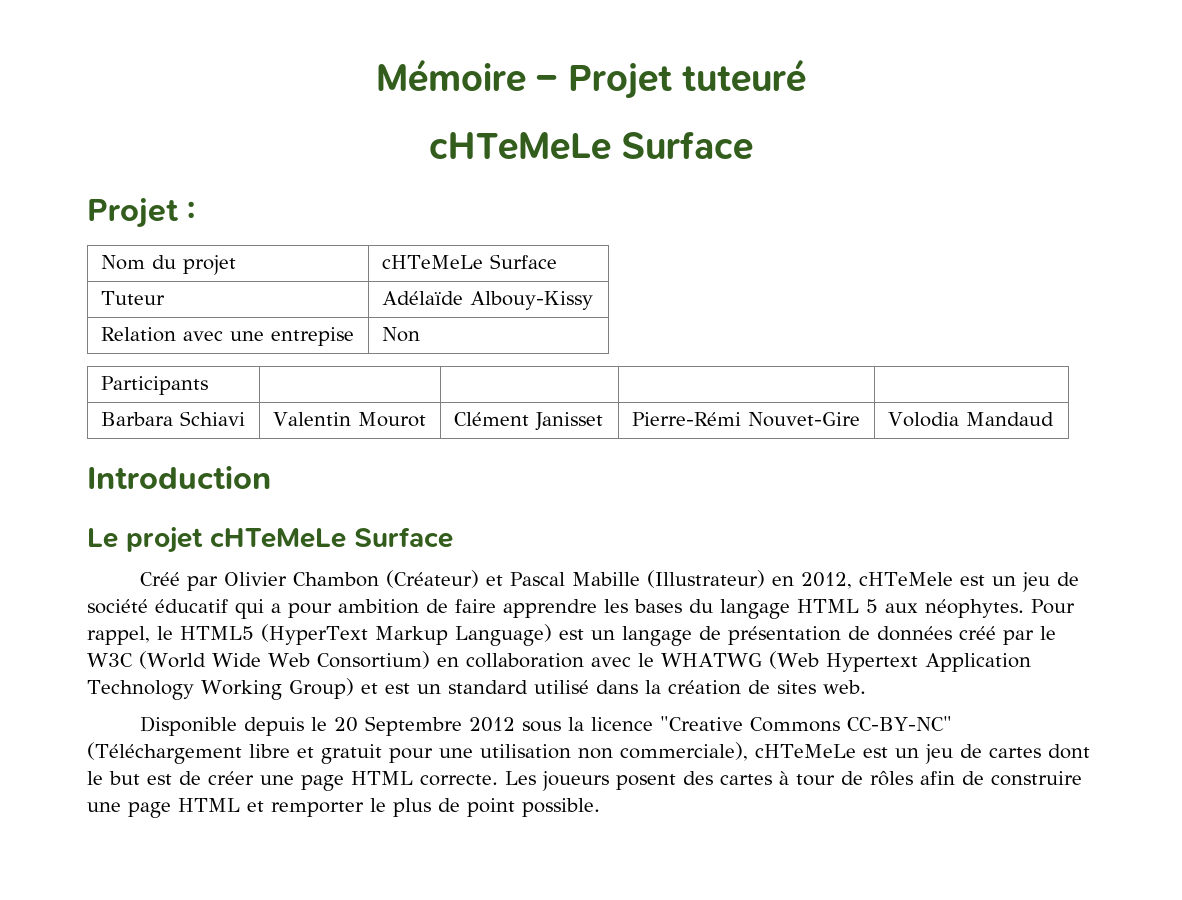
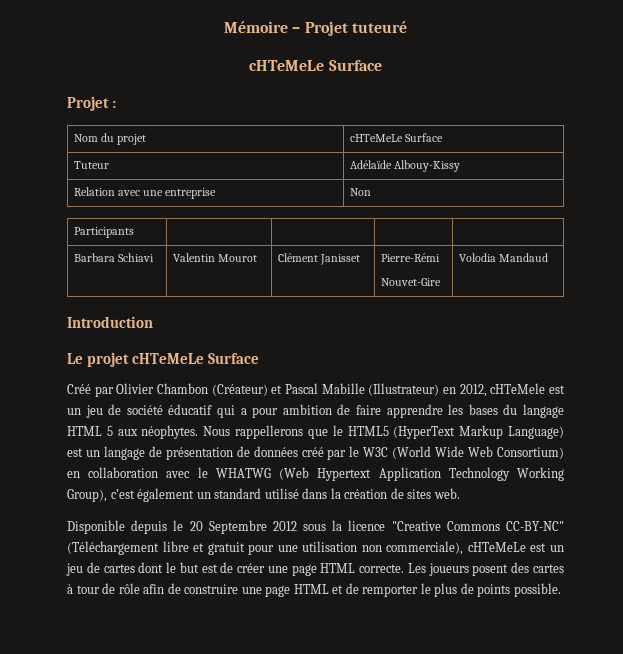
[270,327,354,346] entrepise -> [165,188,217,199] entreprise
(741, 419) none -> (440, 257) //
[1031,599,1075,614] [87,626,150,645] Pour rappel, -> [203,425,328,439] Nous rappellerons que
[288,678,410,699] Group) et est -> [67,488,195,502] Group), c’est également
[870,770,913,786] rôles -> [118,583,140,594] rôle
(264, 806) none -> [345,583,359,594] de
[467,798,515,817] point -> [477,584,511,597] points

